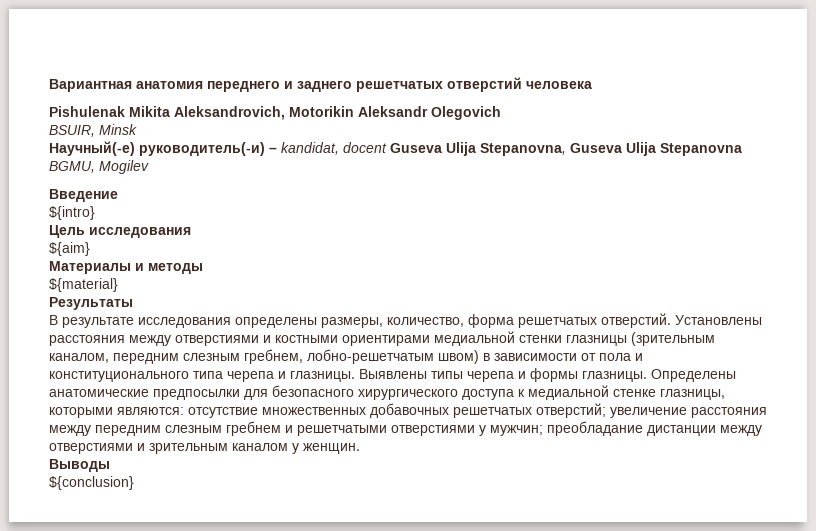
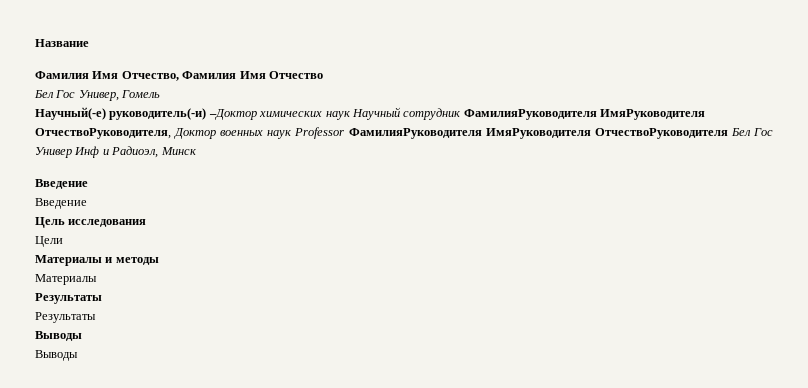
[49,77,592,92] [49,106,501,120] [49,124,137,137] [49,141,742,156] [49,160,149,174] [49,189,118,202] [49,206,95,220] Вариантная анатомия переднего и заднего решетчатых отверстий человека // Pishulenak Mikita Aleksandrovich, Motorikin Aleksandr Olegovich // BSUIR, Minsk // Научный(-е) руководитель(-и) – kandidat, docent Guseva Ulija Stepanovna, Guseva Ulija Stepanovna BGMU, Mogilev // Введение // ${intro} -> [35,39,89,47] [35,71,323,81] [34,90,161,101] [35,107,705,120] [35,127,773,139] [35,146,196,158] [35,179,88,189] [35,198,87,209] Название // Фамилия Имя Отчество, Фамилия Имя Отчество // Бел Гос Универ, Гомель // Научный(-е) руководитель(-и) –Доктор химических наук Научный сотрудник ФамилияРуководителя ИмяРуководителя ОтчествоРуководителя, Доктор военных наук Professor ФамилияРуководителя ИмяРуководителя ОтчествоРуководителя Бел Гос Универ Инф и Радиоэл, Минск // Введение // Введение
[49,242,90,256] ${aim} -> [35,236,63,247] Цели
[49,278,118,292] [49,297,133,310] [49,313,762,328] [49,331,715,346] [49,349,643,364] [49,368,736,382] [49,385,725,400] [49,403,767,418] [49,421,762,436] [49,443,360,454] ${material} // Результаты // В результате исследования определены размеры, количество, форма решетчатых отверстий. Установлены расстояния между отверстиями и костными ориентирами медиальной стенки глазницы (зрительным каналом, передним слезным гребнем, лобно-решетчатым швом) в зависимости от пола и конституционального типа черепа и глазницы. Выявлены типы черепа и формы глазницы. Определены анатомические предпосылки для безопасного хирургического доступа к медиальной стенке глазницы, которыми являются: отсутствие множественных добавочных решетчатых отверстий; увеличение расстояния между передним слезным гребнем и решетчатыми отверстиями у мужчин; преобладание дистанции между отверстиями и зрительным каналом у женщин. -> [35,274,97,285] [35,293,102,304] [35,312,96,323] Материалы // Результаты // Результаты
[49,476,134,490] ${conclusion} -> [35,350,78,361] Выводы

